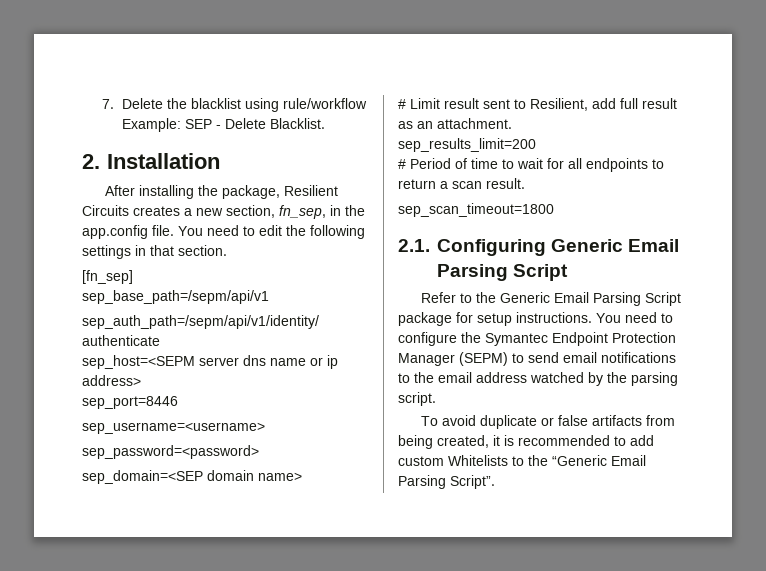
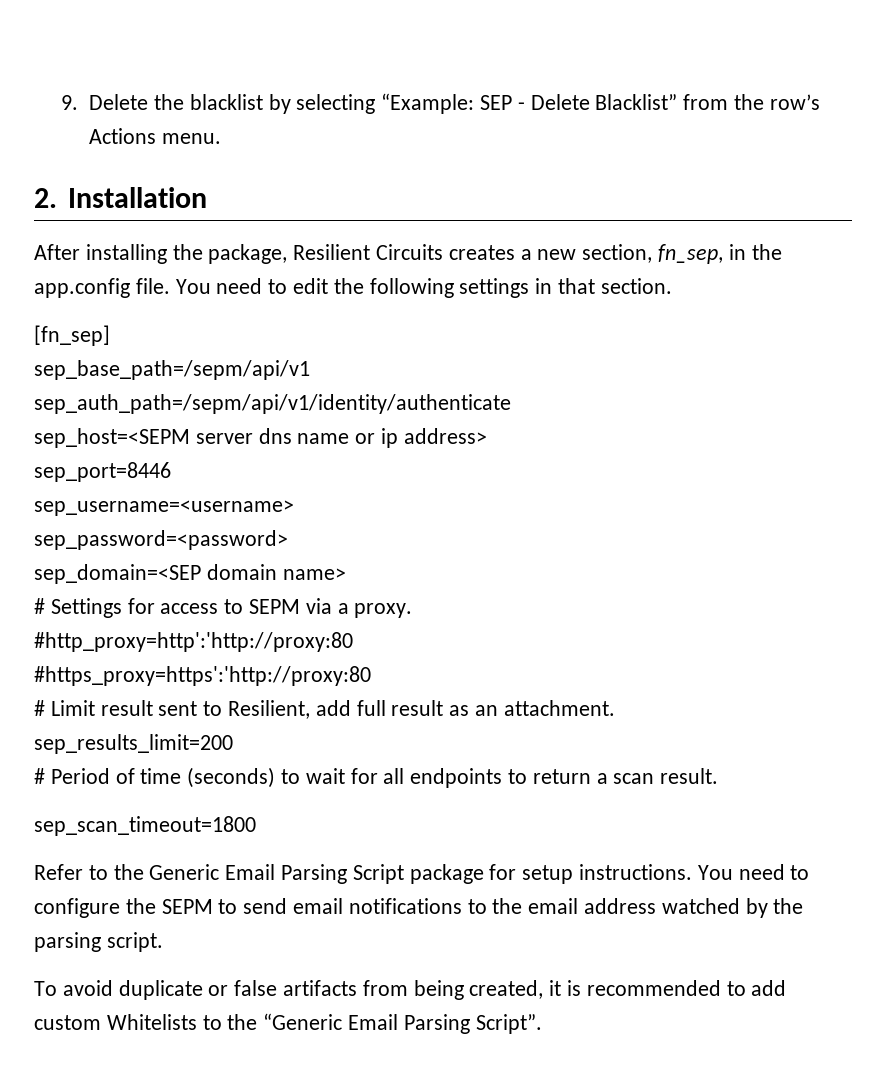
[101,99,114,109] 7. -> [61,95,79,110] 9.
[244,98,367,112] [121,118,325,132] using rule/workflow Example: SEP - Delete Blacklist. -> [268,93,820,114] [89,128,221,144] by selecting “Example: SEP - Delete Blacklist” from the row’s Actions menu.
(302, 476) none -> [34,598,413,618] [34,632,353,652] [34,666,371,686] // # Settings for access to SEPM via a proxy. // #http_proxy=http':'http://proxy:80 // #https_proxy=https':'http://proxy:80
(498, 163) none -> [187,767,276,788] (seconds)
[398,239,680,256] [437,264,569,281] // 2.1. Configuring Generic Email Parsing Script -> (256, 826) none
[485,332,676,346] [398,352,508,366] Symantec Endpoint Protection Manager (SEPM) -> [161,899,213,914] SEPM

